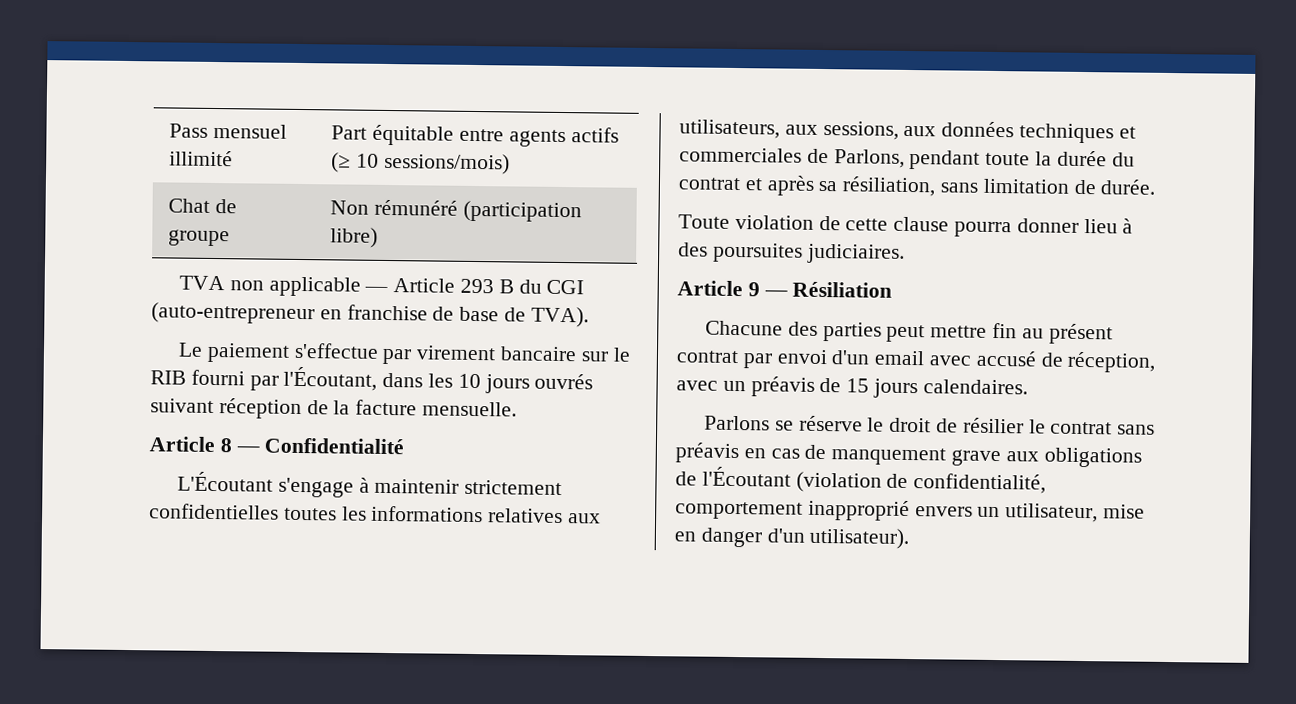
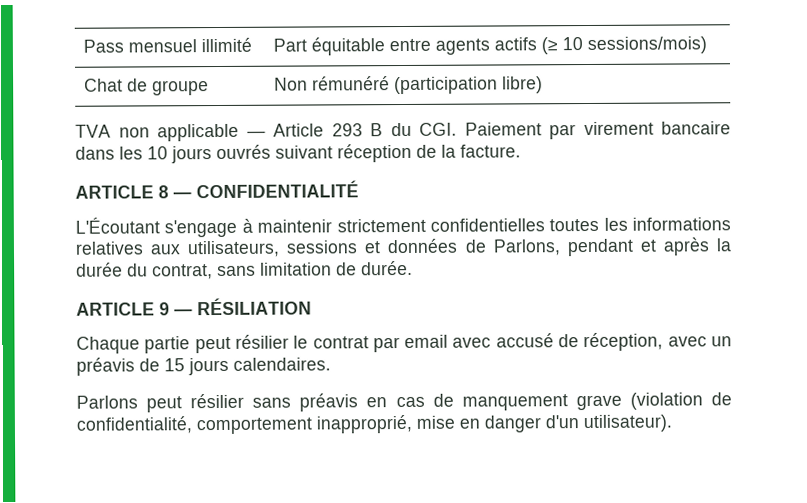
[546,279,585,295] [151,302,589,328] [177,342,631,365] [150,366,378,391] CGI (auto-entrepreneur en franchise de base de TVA). // Le paiement s'effectue par virement bancaire sur le RIB fourni par l'Écoutant, -> [419,121,731,140] CGI. Paiement par virement bancaire
[355,399,518,417] [149,436,215,453] facture mensuelle. // Article -> [460,144,521,158] [75,185,154,199] facture. // ARTICLE
[264,437,405,455] Confidentialité -> [196,180,359,199] CONFIDENTIALITÉ
[784,120,1136,144] [679,147,802,163] aux sessions, aux données techniques et commerciales -> [286,238,459,254] sessions et données
[985,152,1031,166] toute -> [639,237,710,256] et après
[678,175,937,197] contrat et après sa résiliation, -> [152,264,213,280] contrat,
[678,214,1134,238] [678,242,905,264] [677,280,893,298] [704,320,1113,345] [676,349,871,369] Toute violation de cette clause pourra donner lieu à des poursuites judiciaires. // Article 9 — Résiliation // Chacune des parties peut mettre fin au présent contrat par envoi d'un -> [76,297,312,316] [76,334,400,354] ARTICLE 9 — RÉSILIATION // Chaque partie peut résilier le contrat par
[774,415,1113,435] se réserve le droit de résilier le contrat -> [146,393,245,413] peut résilier
[1005,447,1142,468] [675,466,1047,494] [675,499,1099,523] aux obligations de l'Écoutant (violation de confidentialité, comportement inapproprié envers un utilisateur, -> [629,392,732,410] [76,414,412,435] (violation de confidentialité, comportement inapproprié,

